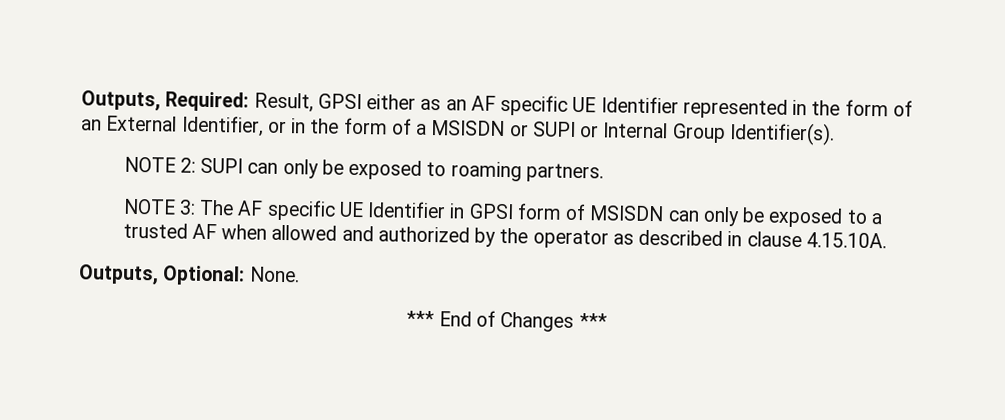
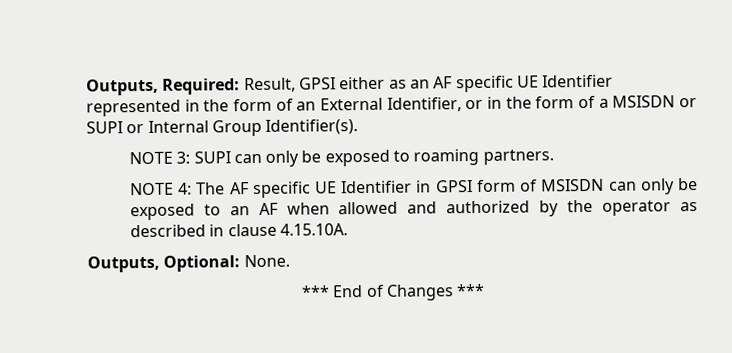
[179,157,196,173] 2: -> [176,151,191,164] 3:
[178,199,196,215] 3: -> [178,182,193,195] 4:
[870,213,882,225] [122,222,188,239] a trusted -> [229,206,250,216] an

